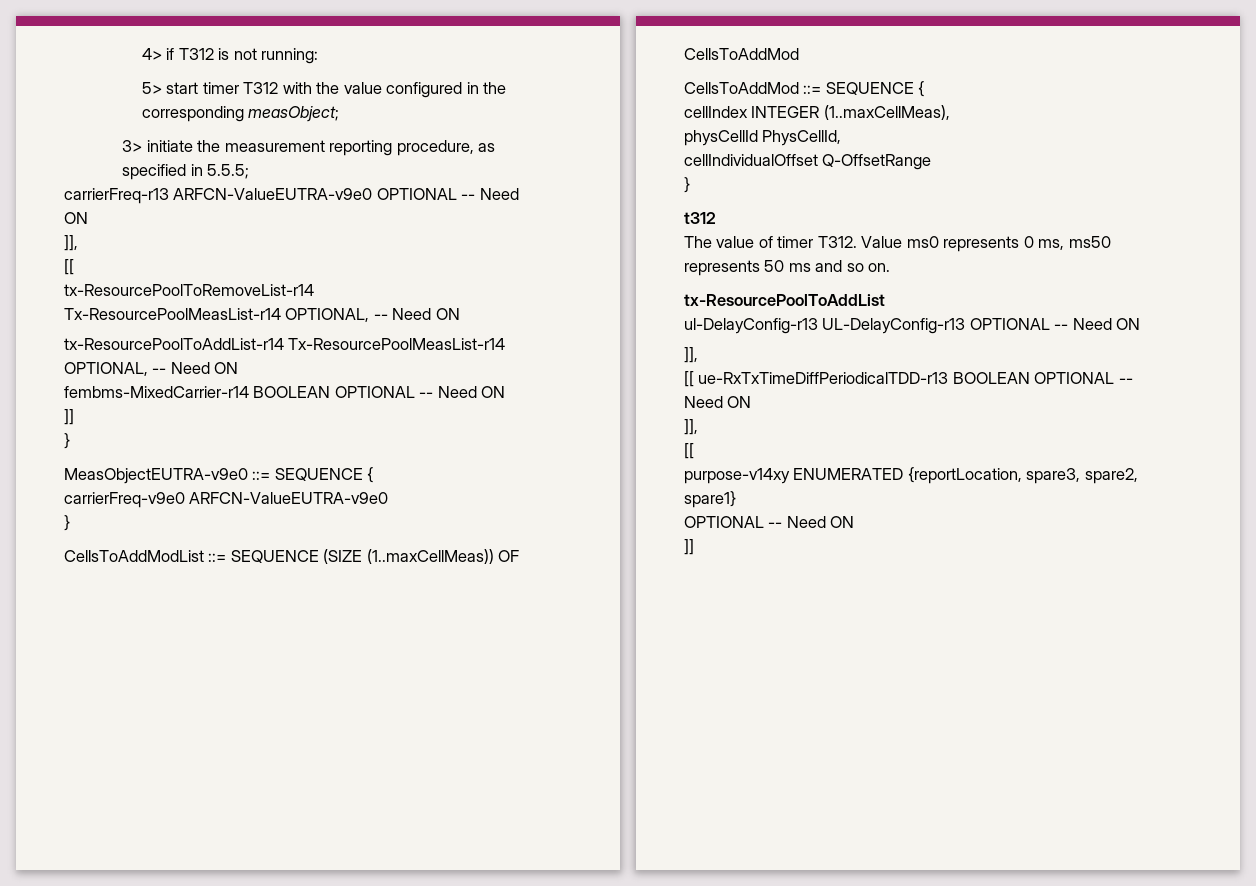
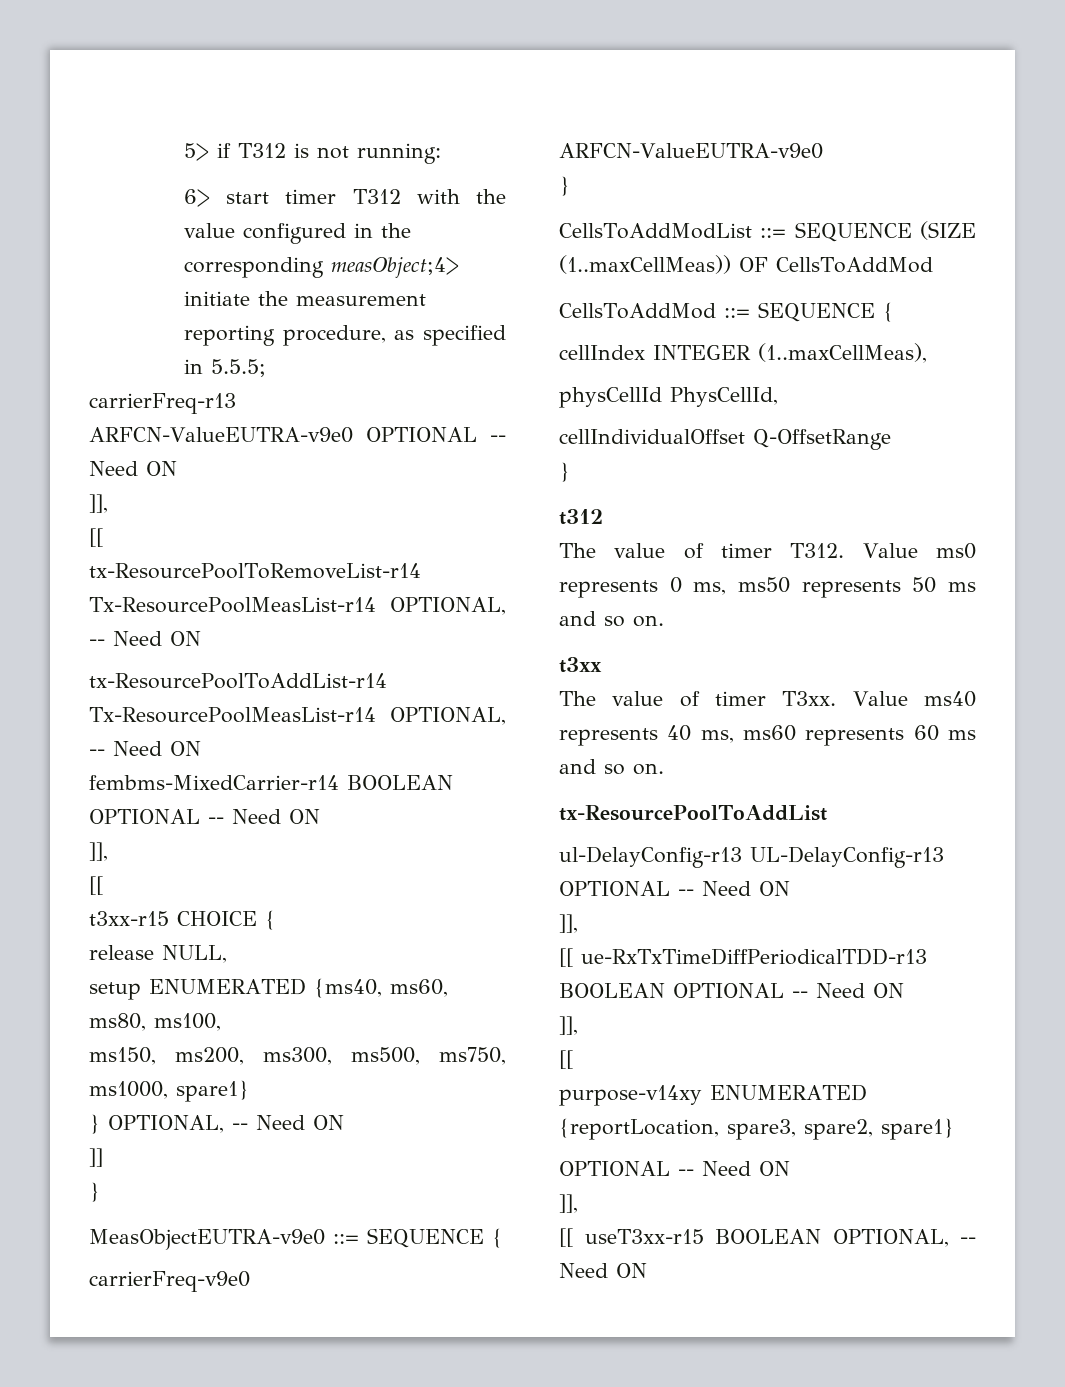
[141,48,162,60] 4> -> [183,143,209,161] 5>
[141,82,162,94] 5> -> [183,189,210,207] 6>
[248,106,340,122] [122,140,143,152] measObject; // 3> -> [330,257,459,278] measObject;4>
(506, 392) none -> [89,842,108,861] [89,876,103,895] [89,910,276,930] [89,945,227,963] [89,978,448,1000] [89,1013,221,1031] [89,1047,506,1065] [89,1080,249,1102] [89,1114,344,1134] // ]], // [[ // t3xx-r15 CHOICE { // release NULL, // setup ENUMERATED {ms40, ms60, ms80, ms100, // ms150, ms200, ms300, ms500, ms750, ms1000, spare1} // } OPTIONAL, -- Need ON
(891, 267) none -> [559,657,602,673] [559,691,976,707] [559,725,976,746] [559,759,664,775] // t3xx // The value of timer T3xx. Value ms40 represents 40 ms, ms60 represents 60 ms and so on.
[684,539,694,555] ]] -> [559,1194,578,1213] [559,1228,976,1247] [559,1263,647,1278] ]], // [[ useT3xx-r15 BOOLEAN OPTIONAL, -- Need ON

